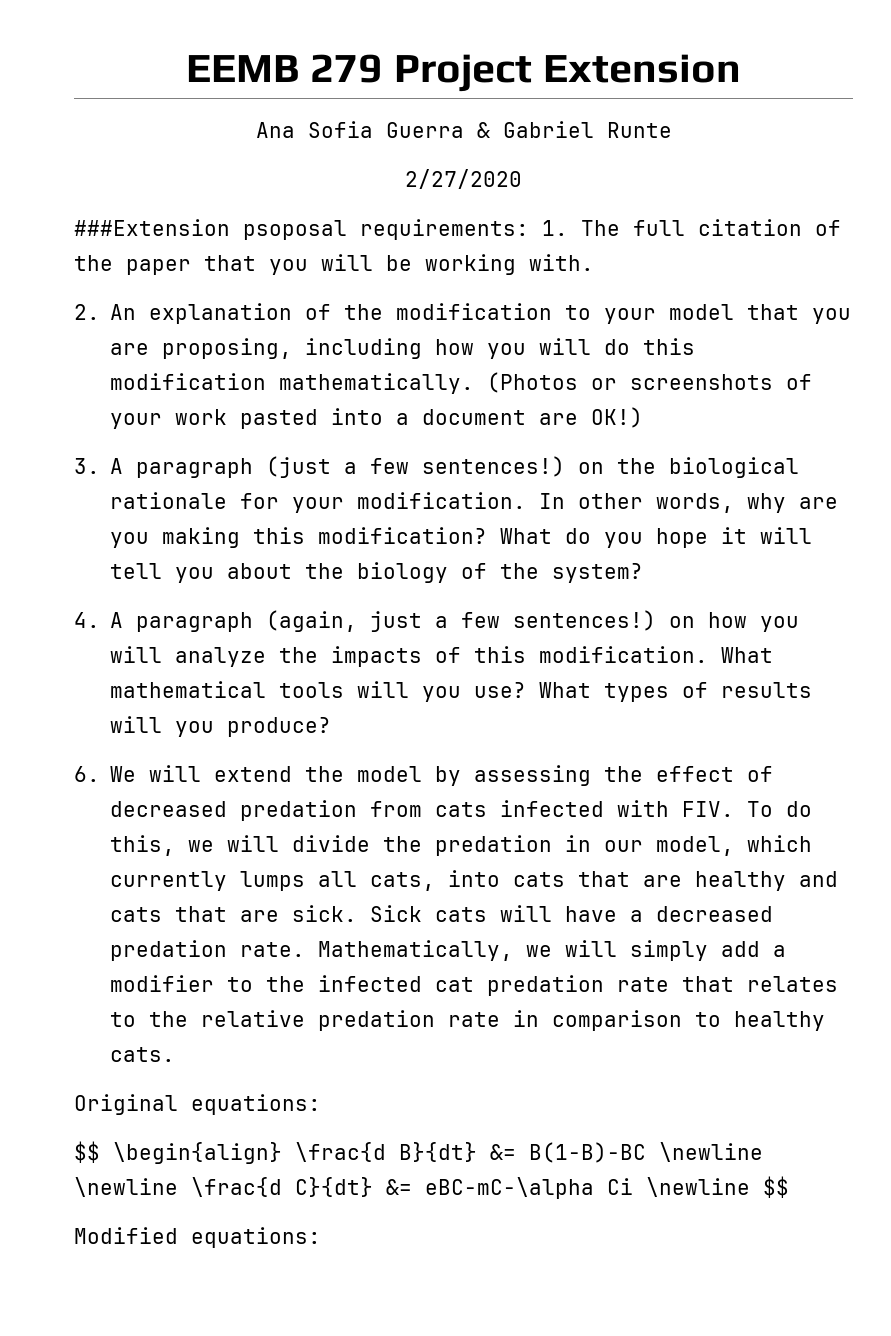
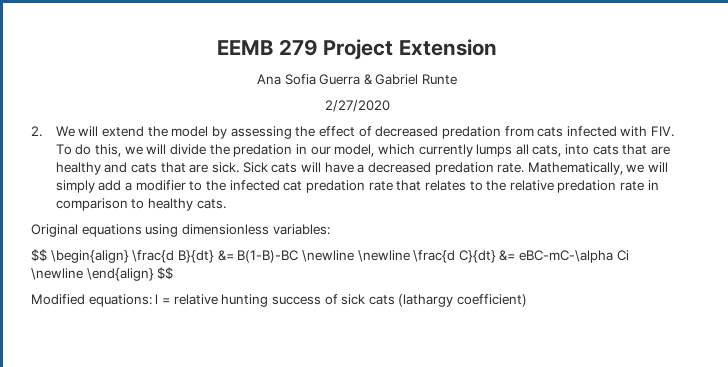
[74,219,841,240] [74,254,594,275] [74,303,852,324] [110,338,696,359] [110,372,813,394] [110,407,644,429] [74,456,800,478] [110,492,839,513] [110,527,813,548] [110,562,644,583] [74,610,800,632] [110,646,774,667] [110,681,813,702] [110,716,332,737] [74,766,100,782] ###Extension psoposal requirements: 1. The full citation of the paper that you will be working with. // 2. An explanation of the modification to your model that you are proposing, including how you will do this modification mathematically. (Photos or screenshots of your work pasted into a document are OK!) // 3. A paragraph (just a few sentences!) on the biological rationale for your modification. In other words, why are you making this modification? What do you hope it will tell you about the biology of the system? // 4. A paragraph (again, just a few sentences!) on how you will analyze the impacts of this modification. What mathematical tools will you use? What types of results will you produce? // 6. -> [31,126,42,137] 2.
[191,1094,321,1115] equations: -> [81,224,330,237] equations using dimensionless variables:
(750, 1187) none -> [86,268,154,281] \end{align}
(321, 1237) none -> [155,294,528,307] l = relative hunting success of sick cats (lathargy coefficient)

